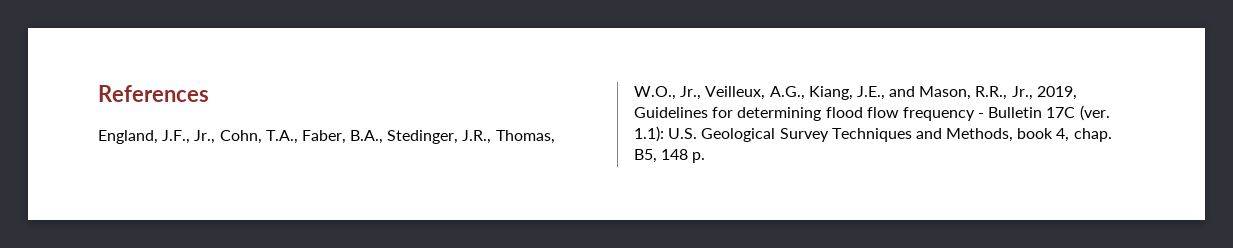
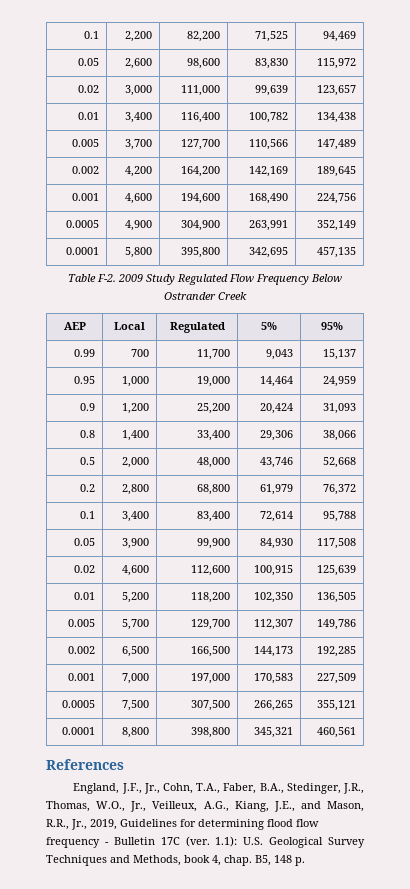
(98, 93) none -> [84,31,100,39] [125,31,153,42] [187,31,221,42] [255,31,289,42] [323,31,357,42] [78,58,100,66] [125,58,153,69] [187,58,221,69] [255,58,289,69] [317,58,357,69] [78,85,100,93] [125,85,153,96] [181,85,221,96] [255,85,289,96] [317,85,357,96] [78,112,100,120] [125,112,153,123] [181,112,221,123] [249,112,289,123] [317,112,357,123] [72,139,100,147] [125,139,153,150] [181,139,221,150] [249,139,289,150] [317,139,357,150] [72,166,100,174] [125,166,153,177] [181,166,221,177] [249,166,289,177] [317,166,357,177] [72,193,100,201] [125,193,153,204] [181,193,221,204] [249,193,289,204] [317,193,357,204] [66,220,100,228] [125,220,153,231] [181,220,221,231] [249,220,289,231] [317,220,357,231] [66,247,100,255] [125,247,153,258] [181,247,221,258] [249,247,289,258] [317,247,357,258] [68,274,342,285] [164,292,247,300] [63,322,86,330] [114,322,145,330] [169,322,225,333] [261,322,277,330] [321,322,343,330] [74,349,96,357] [131,349,150,357] [197,349,231,360] [266,349,294,360] [323,349,357,360] [74,376,96,384] [122,376,150,387] [197,376,231,387] [260,376,294,387] [323,376,357,387] [80,403,96,411] [122,403,150,414] [197,403,231,414] [260,403,294,414] [323,403,357,414] [80,430,96,438] [122,430,150,441] [197,430,231,441] [260,430,294,441] [323,430,357,441] [80,457,96,465] [122,457,150,468] [197,457,231,468] [260,457,294,468] [323,457,357,468] [80,484,96,492] [122,484,150,495] [197,484,231,495] [260,484,294,495] [323,484,357,495] [80,511,96,519] [122,511,150,522] [197,511,231,522] [260,511,294,522] [323,511,357,522] [74,538,96,546] [122,538,150,549] [197,538,231,549] [260,538,294,549] [317,538,357,549] [74,565,96,573] [122,565,150,576] [191,565,231,576] [254,565,294,576] [317,565,357,576] [74,592,96,600] [122,592,150,603] [191,592,231,603] [254,592,294,603] [317,592,357,603] [68,619,96,627] [122,619,150,630] [191,619,231,630] [254,619,294,630] [317,619,357,630] [68,646,96,654] [122,646,150,657] [191,646,231,657] [254,646,294,657] [317,646,357,657] [68,673,96,681] [122,673,150,684] [191,673,231,684] [254,673,294,684] [317,673,357,684] [62,700,96,708] [122,700,150,711] [191,700,231,711] [254,700,294,711] [317,700,357,711] [62,727,96,735] [122,727,150,738] [191,727,231,738] [254,727,294,738] [317,727,357,738] 0.1 | 2,200 | 82,200 | 71,525 | 94,469 // 0.05 | 2,600 | 98,600 | 83,830 | 115,972 // 0.02 | 3,000 | 111,000 | 99,639 | 123,657 // 0.01 | 3,400 | 116,400 | 100,782 | 134,438 // 0.005 | 3,700 | 127,700 | 110,566 | 147,489 // 0.002 | 4,200 | 164,200 | 142,169 | 189,645 // 0.001 | 4,600 | 194,600 | 168,490 | 224,756 // 0.0005 | 4,900 | 304,900 | 263,991 | 352,149 // 0.0001 | 5,800 | 395,800 | 342,695 | 457,135 // Table F-2. 2009 Study Regulated Flow Frequency Below Ostrander Creek // AEP | Local | Regulated | 5% | 95% // 0.99 | 700 | 11,700 | 9,043 | 15,137 // 0.95 | 1,000 | 19,000 | 14,464 | 24,959 // 0.9 | 1,200 | 25,200 | 20,424 | 31,093 // 0.8 | 1,400 | 33,400 | 29,306 | 38,066 // 0.5 | 2,000 | 48,000 | 43,746 | 52,668 // 0.2 | 2,800 | 68,800 | 61,979 | 76,372 // 0.1 | 3,400 | 83,400 | 72,614 | 95,788 // 0.05 | 3,900 | 99,900 | 84,930 | 117,508 // 0.02 | 4,600 | 112,600 | 100,915 | 125,639 // 0.01 | 5,200 | 118,200 | 102,350 | 136,505 // 0.005 | 5,700 | 129,700 | 112,307 | 149,786 // 0.002 | 6,500 | 166,500 | 144,173 | 192,285 // 0.001 | 7,000 | 197,000 | 170,583 | 227,509 // 0.0005 | 7,500 | 307,500 | 266,265 | 355,121 // 0.0001 | 8,800 | 398,800 | 345,321 | 460,561 //

